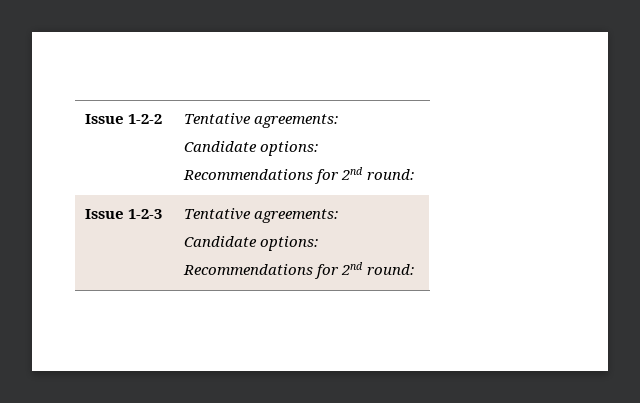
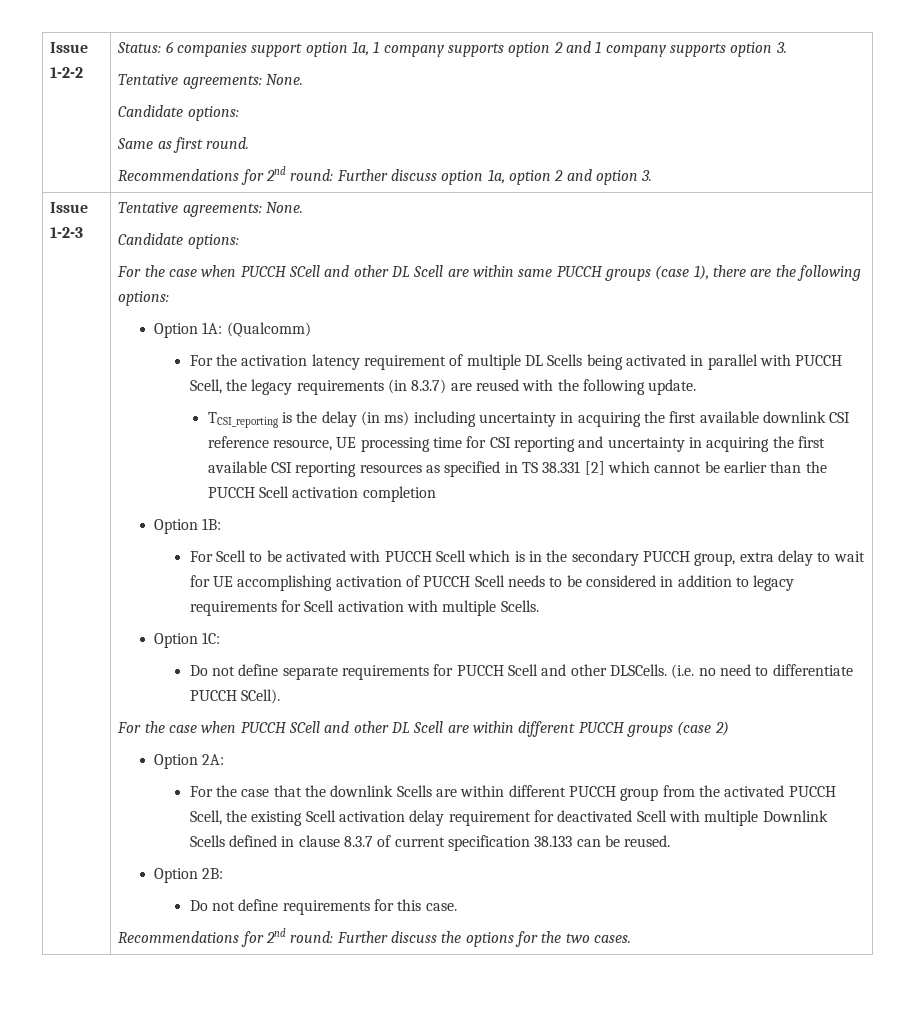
[184,113,339,128] [184,141,319,156] [183,167,414,184] Tentative agreements: // Candidate options: // Recommendations for 2nd round: -> [117,41,787,57] [118,74,304,89] [118,105,239,121] [117,137,250,153] [118,166,653,185] Status: 6 companies support option 1a, 1 company supports option 2 and 1 company supports option 3. // Tentative agreements: None. // Candidate options: // Same as first round. // Recommendations for 2nd round: Further discuss option 1a, option 2 and option 3.
[184,236,319,251] [183,262,414,279] // Candidate options: // Recommendations for 2nd round: -> [266,202,304,213] [118,233,239,249] [117,265,861,281] [118,291,170,306] [153,322,311,338] [189,354,843,370] [189,379,697,395] [207,411,851,428] [207,436,825,452] [207,461,827,477] [207,486,436,502] [153,518,222,534] [189,550,865,566] [189,575,795,591] [189,600,539,616] [153,632,221,648] [189,664,853,680] [189,689,281,704] [117,721,729,737] [153,754,225,769] [189,785,836,801] [189,810,828,826] [189,835,671,851] [153,868,224,883] [189,899,457,915] [118,928,631,947] None. // Candidate options: // For the case when PUCCH SCell and other DL Scell are within same PUCCH groups (case 1), there are the following options: // Option 1A: (Qualcomm) // For the activation latency requirement of multiple DL Scells being activated in parallel with PUCCH Scell, the legacy requirements (in 8.3.7) are reused with the following update. // TCSI_reporting is the delay (in ms) including uncertainty in acquiring the first available downlink CSI reference resource, UE processing time for CSI reporting and uncertainty in acquiring the first available CSI reporting resources as specified in TS 38.331 [2] which cannot be earlier than the PUCCH Scell activation completion // Option 1B: // For Scell to be activated with PUCCH Scell which is in the secondary PUCCH group, extra delay to wait for UE accomplishing activation of PUCCH Scell needs to be considered in addition to legacy requirements for Scell activation with multiple Scells. // Option 1C: // Do not define separate requirements for PUCCH Scell and other DLSCells. (i.e. no need to differentiate PUCCH SCell). // For the case when PUCCH SCell and other DL Scell are within different PUCCH groups (case 2) // Option 2A: // For the case that the downlink Scells are within different PUCCH group from the activated PUCCH Scell, the existing Scell activation delay requirement for deactivated Scell with multiple Downlink Scells defined in clause 8.3.7 of current specification 38.133 can be reused. // Option 2B: // Do not define requirements for this case. // Recommendations for 2nd round: Further discuss the options for the two cases.

